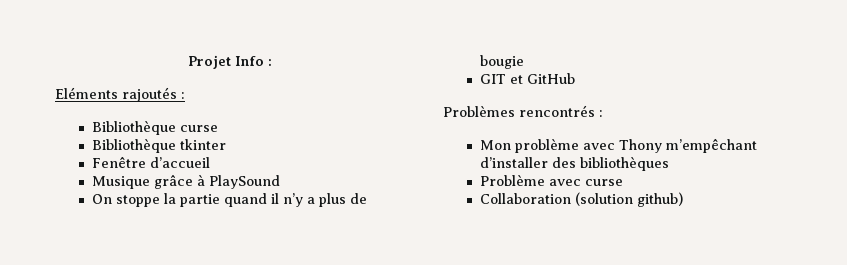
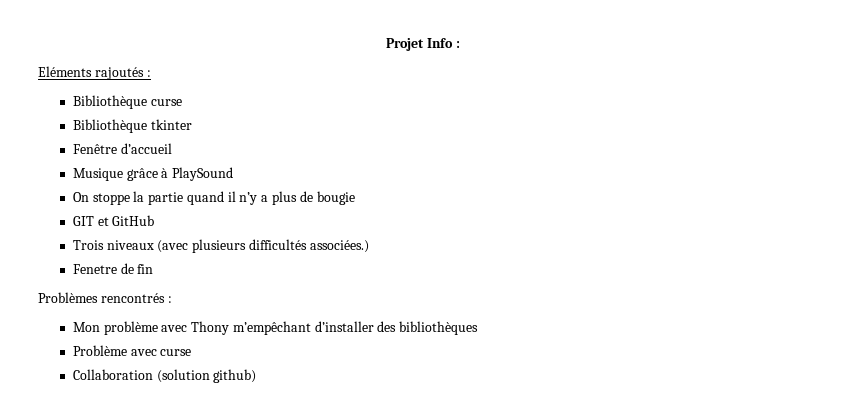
(576, 78) none -> [72,239,369,253] [72,263,154,274] // Trois niveaux (avec plusieurs difficultés associées.) // Fenetre de fin

